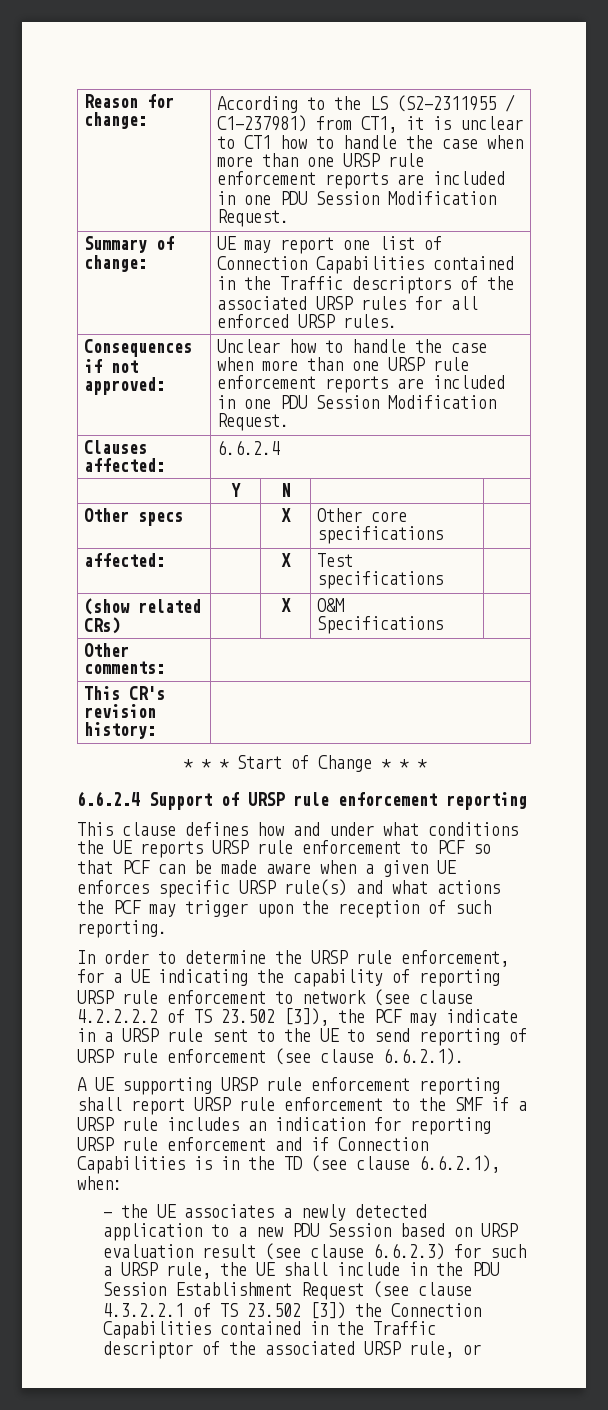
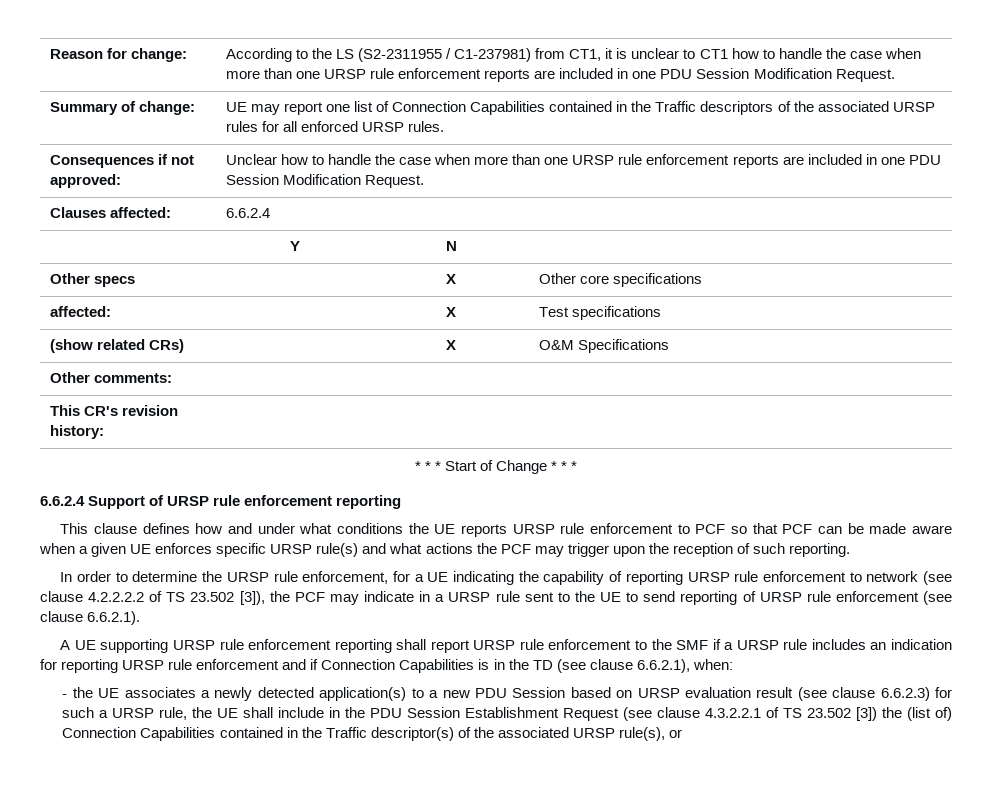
[102,1223,202,1241] application -> [319,687,407,701] application(s)
[390,1303,481,1317] [102,1321,436,1339] [102,1341,454,1359] Connection Capabilities contained in the Traffic descriptor of the associated URSP rule, -> [907,707,953,721] [62,727,665,741] (list of) Connection Capabilities contained in the Traffic descriptor(s) of the associated URSP rule(s),

